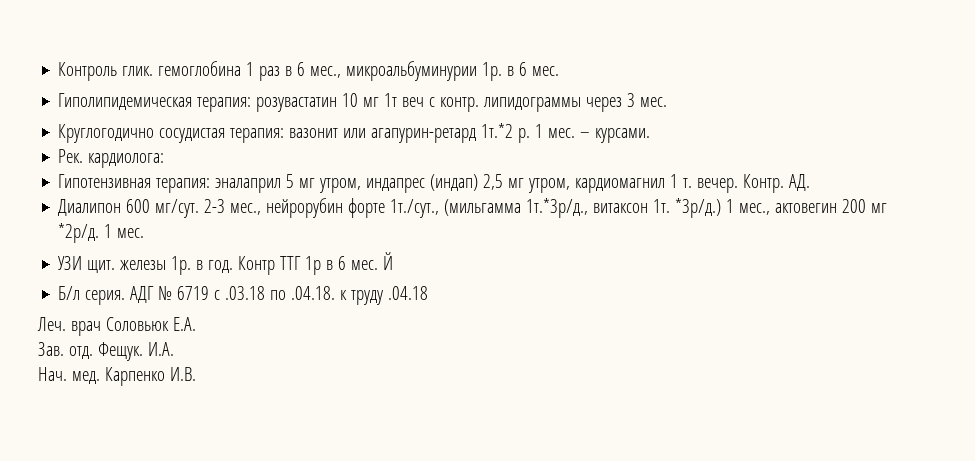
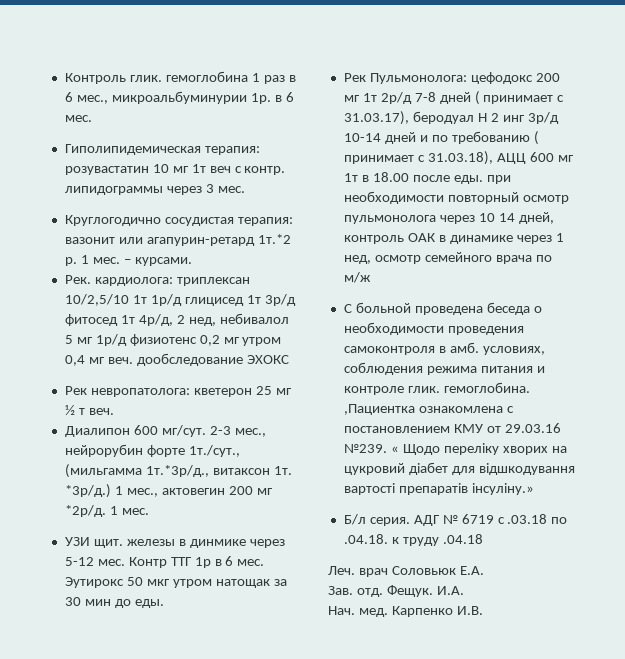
[58,174,811,193] // Гипотензивная терапия: эналаприл 5 мг утром, индапрес (индап) 2,5 мг утром, кардиомагнил 1 т. вечер. Контр. АД. -> [176,277,250,286] [64,294,296,306] [64,313,289,326] [64,334,282,346] [64,353,289,366] [64,386,292,397] [64,405,114,415] триплексан 10/2,5/10 1т 1р/д глицисед 1т 3р/д фитосед 1т 4р/д, 2 нед, небивалол 5 мг 1р/д физиотенс 0,2 мг утром 0,4 мг веч. дообследование ЭХОКС // Рек невропатолога: кветерон 25 мг ½ т веч.
[171,256,234,275] 1р. в год. -> [178,539,285,548] [64,557,125,566] в динмике через 5-12 мес.
[383,252,394,270] Й -> [64,577,287,588] [64,597,164,608] [343,72,560,84] [343,91,565,105] [343,111,559,125] [343,131,539,145] [343,151,574,165] [343,172,511,184] [343,191,569,204] [343,212,554,224] [343,233,564,244] [343,252,552,264] [343,272,371,283] [343,302,542,315] [343,322,524,335] [343,342,545,355] [343,362,545,375] [343,382,530,395] [343,404,514,415] [343,423,561,433] [343,443,567,455] [343,462,575,475] [343,483,534,495] Эутирокс 50 мкг утром натощак за 30 мин до еды. // Рек Пульмонолога: цефодокс 200 мг 1т 2р/д 7-8 дней ( принимает с 31.03.17), беродуал Н 2 инг 3р/д 10-14 дней и по требованию ( принимает с 31.03.18), АЦЦ 600 мг 1т в 18.00 после еды. при необходимости повторный осмотр пульмонолога через 10 14 дней, контроль ОАК в динамике через 1 нед, осмотр семейного врача по м/ж // С больной проведена беседа о необходимости проведения самоконтроля в амб. условиях, соблюдения режима питания и контроле глик. гемоглобина. ,Пациентка ознакомлена с постановлением КМУ от 29.03.16 №239. « Щодо переліку хворих на цукровий діабет для відшкодування вартості препаратів інсуліну.»

